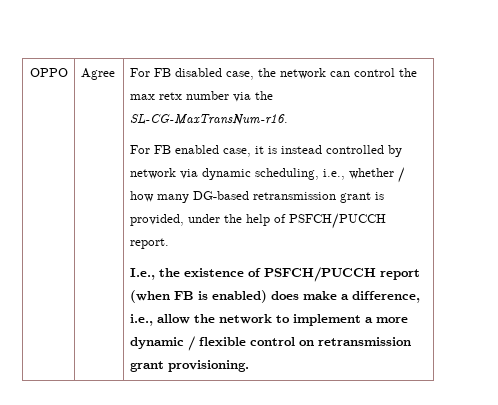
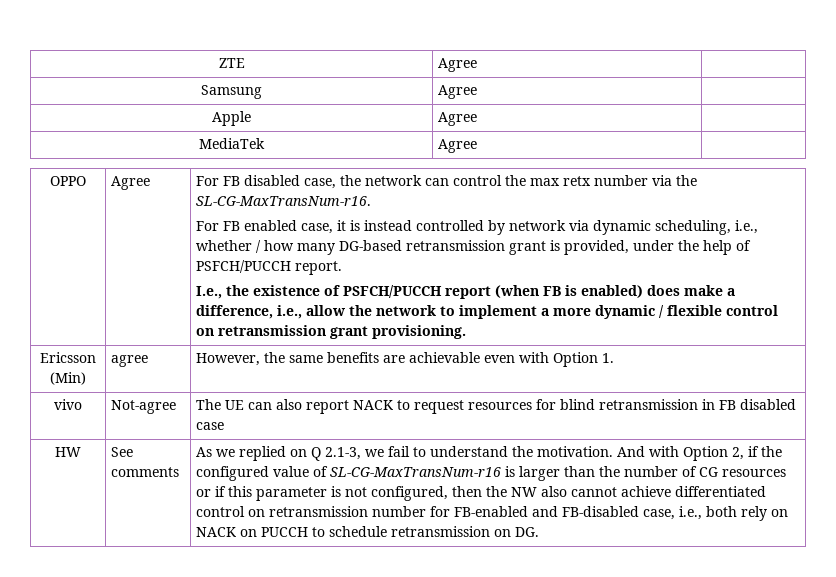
(29, 72) none -> [218,58,245,68] [438,58,478,72] [201,85,262,99] [438,85,478,99] [212,111,251,126] [438,112,478,126] [199,138,265,149] [438,139,478,153] ZTE | Agree | // Samsung | Agree | // Apple | Agree | // MediaTek | Agree | //
(249, 366) none -> [40,352,96,363] [50,372,86,385] [111,355,149,367] [196,352,615,367] [54,399,82,410] [111,400,177,414] [196,399,797,414] [196,422,225,430] [55,447,81,457] [111,447,134,457] [111,467,180,477] [196,446,783,461] [196,466,787,481] [196,486,767,501] [196,506,789,521] [196,526,540,537] // Ericsson (Min) | agree | However, the same benefits are achievable even with Option 1. // vivo | Not-agree | The UE can also report NACK to request resources for blind retransmission in FB disabled case // HW | See comments | As we replied on Q 2.1-3, we fail to understand the motivation. And with Option 2, if the configured value of SL-CG-MaxTransNum-r16 is larger than the number of CG resources or if this parameter is not configured, then the NW also cannot achieve differentiated control on retransmission number for FB-enabled and FB-disabled case, i.e., both rely on NACK on PUCCH to schedule retransmission on DG.

